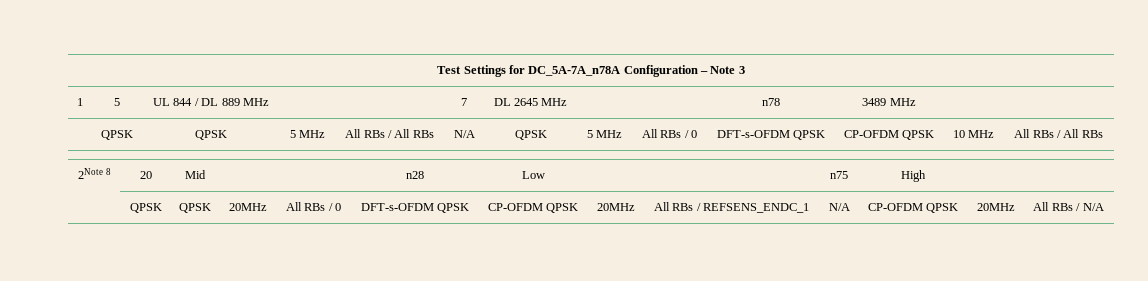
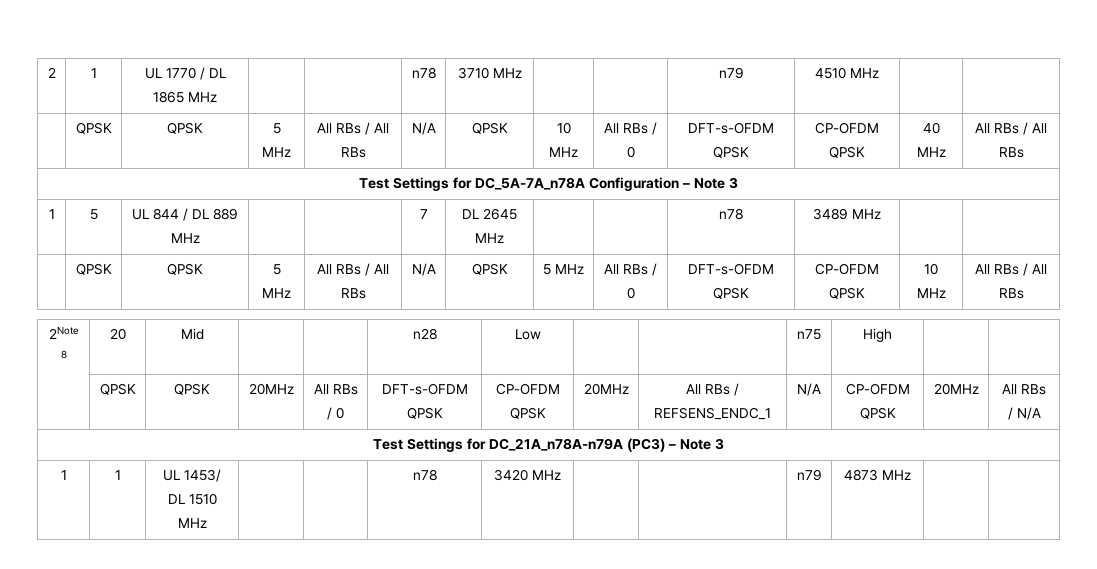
(437, 70) none -> [47,67,56,78] [90,68,97,78] [144,67,226,80] [153,91,217,103] [411,67,436,79] [457,67,522,79] [718,67,744,79] [815,67,879,79] [75,122,112,134] [167,122,203,134] [272,123,281,134] [262,147,291,157] [317,122,389,135] [340,147,366,158] [411,122,436,135] [471,122,508,134] [556,122,571,134] [549,147,578,157] [604,122,657,135] [626,146,635,158] [688,122,774,134] [713,146,749,158] [815,122,879,134] [829,146,865,158] [922,122,940,134] [916,147,946,157] [975,122,1047,135] [998,147,1024,158] 2 | 1 | UL 1770 / DL 1865 MHz | | | n78 | 3710 MHz | | | n79 | 4510 MHz | | // | QPSK | QPSK | 5 MHz | All RBs / All RBs | N/A | QPSK | 10 MHz | All RBs / 0 | DFT-s-OFDM QPSK | CP-OFDM QPSK | 40 MHz | All RBs / All RBs //
(1104, 207) none -> [373,438,724,452] [60,470,67,480] [114,470,121,480] [163,469,221,482] [167,493,217,505] [177,518,207,528] [412,469,437,481] [494,469,561,481] [796,469,822,481] [844,469,911,481] // Test Settings for DC_21A_n78A-n79A (PC3) – Note 3 // 1 | 1 | UL 1453/ DL 1510 MHz | | | n78 | 3420 MHz | | | n79 | 4873 MHz | |

